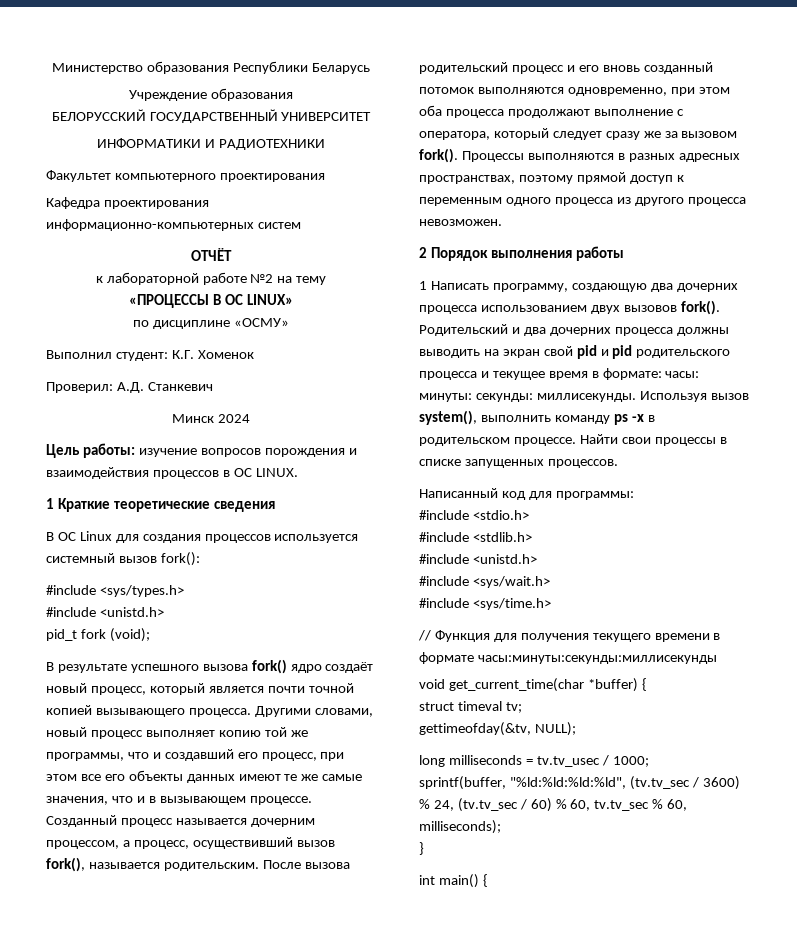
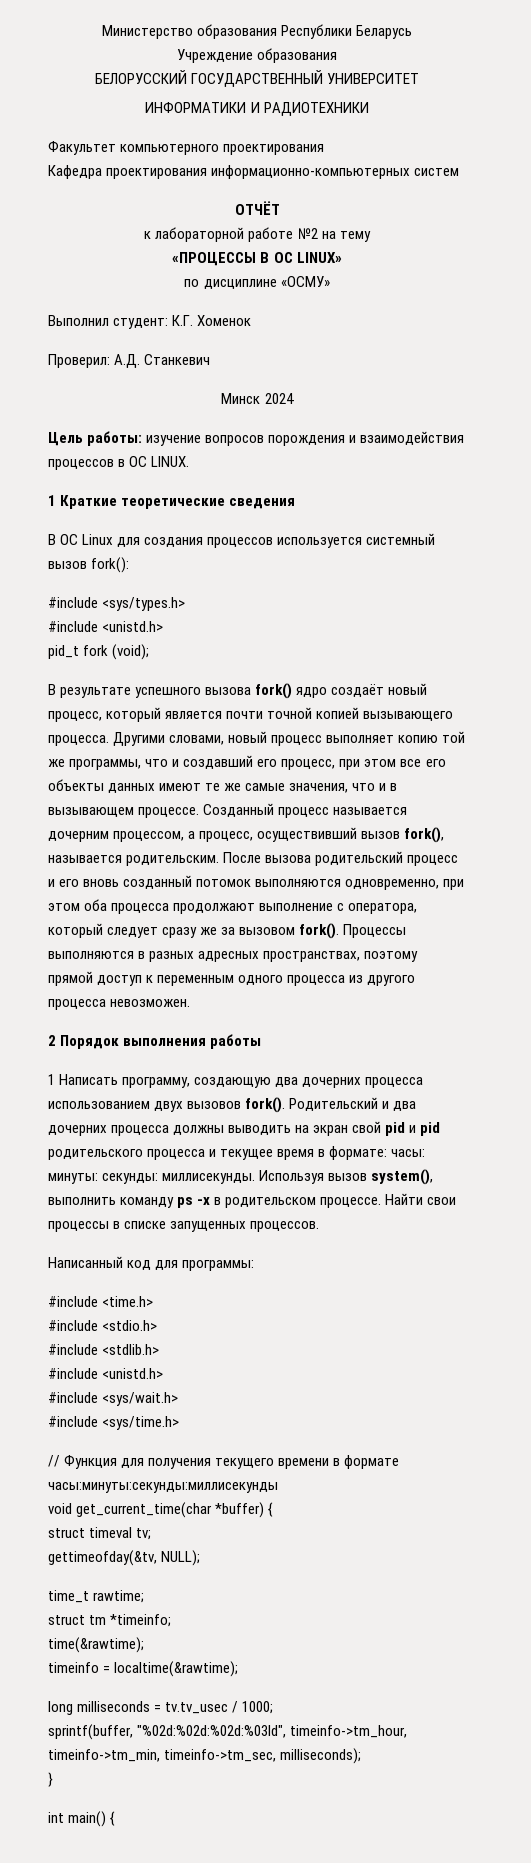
(634, 495) none -> [48,1296,154,1307] // #include <time.h>
(576, 729) none -> [48,1590,145,1603] [48,1614,172,1627] [48,1637,144,1653] [48,1661,239,1677] // time_t rawtime; // struct tm *timeinfo; // time(&rawtime); // timeinfo = localtime(&rawtime);
[509,776,740,790] [419,798,688,812] "%ld:%ld:%ld:%ld", (tv.tv_sec / 3600) % 24, (tv.tv_sec / 60) % 60, tv.tv_sec % 60, -> [137,1725,408,1738] [48,1749,277,1762] "%02d:%02d:%02d:%03ld", timeinfo->tm_hour, timeinfo->tm_min, timeinfo->tm_sec,

